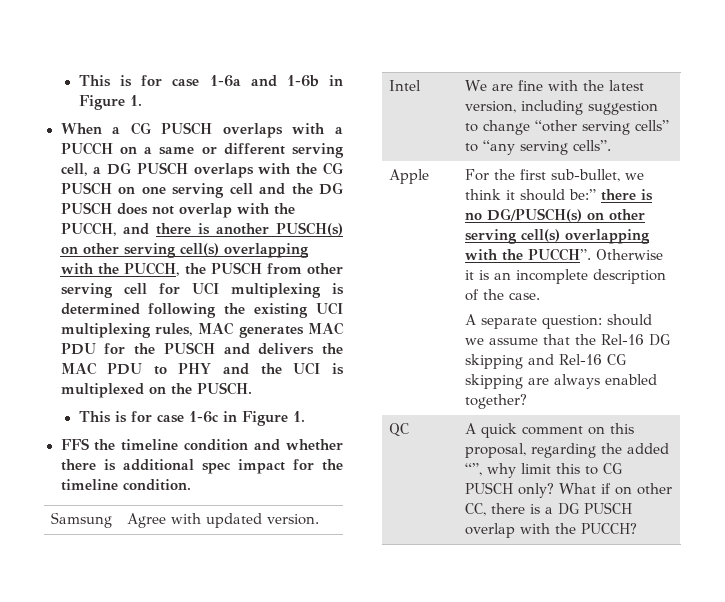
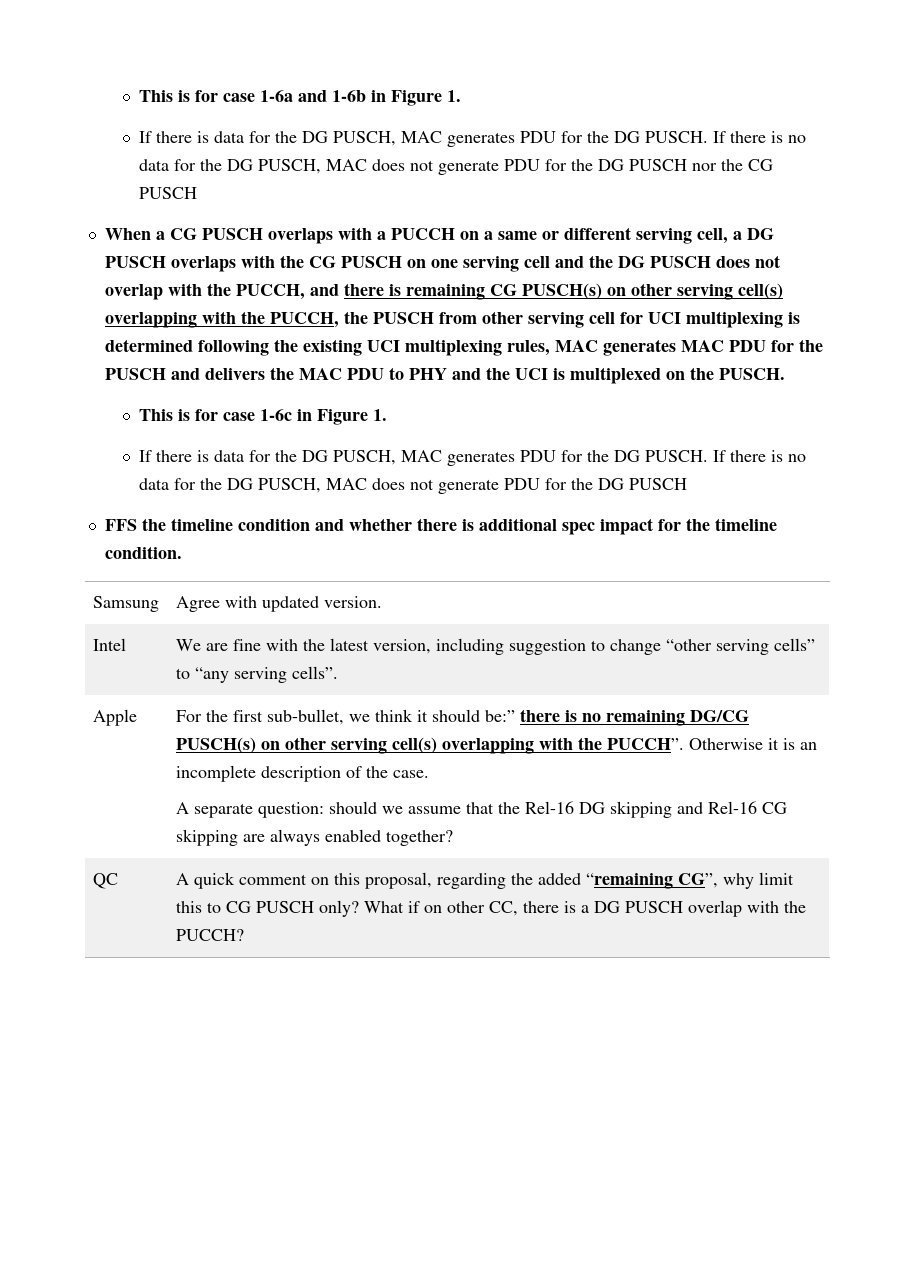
(142, 100) none -> [139,131,807,147] [139,159,774,175] [139,187,198,199] // If there is data for the DG PUSCH, MAC generates PDU for the DG PUSCH. If there is no data for the DG PUSCH, MAC does not generate PDU for the DG PUSCH nor the CG PUSCH
[216,223,270,235] another -> [405,284,517,300] remaining CG
(305, 416) none -> [139,450,807,466] [139,478,688,494] // If there is data for the DG PUSCH, MAC generates PDU for the DG PUSCH. If there is no data for the DG PUSCH, MAC does not generate PDU for the DG PUSCH
[487,208,583,222] DG/PUSCH(s) -> [606,710,750,726] [176,737,257,754] remaining DG/CG PUSCH(s)
[465,463,483,476] “”, -> [586,873,719,889] “remaining CG”,

